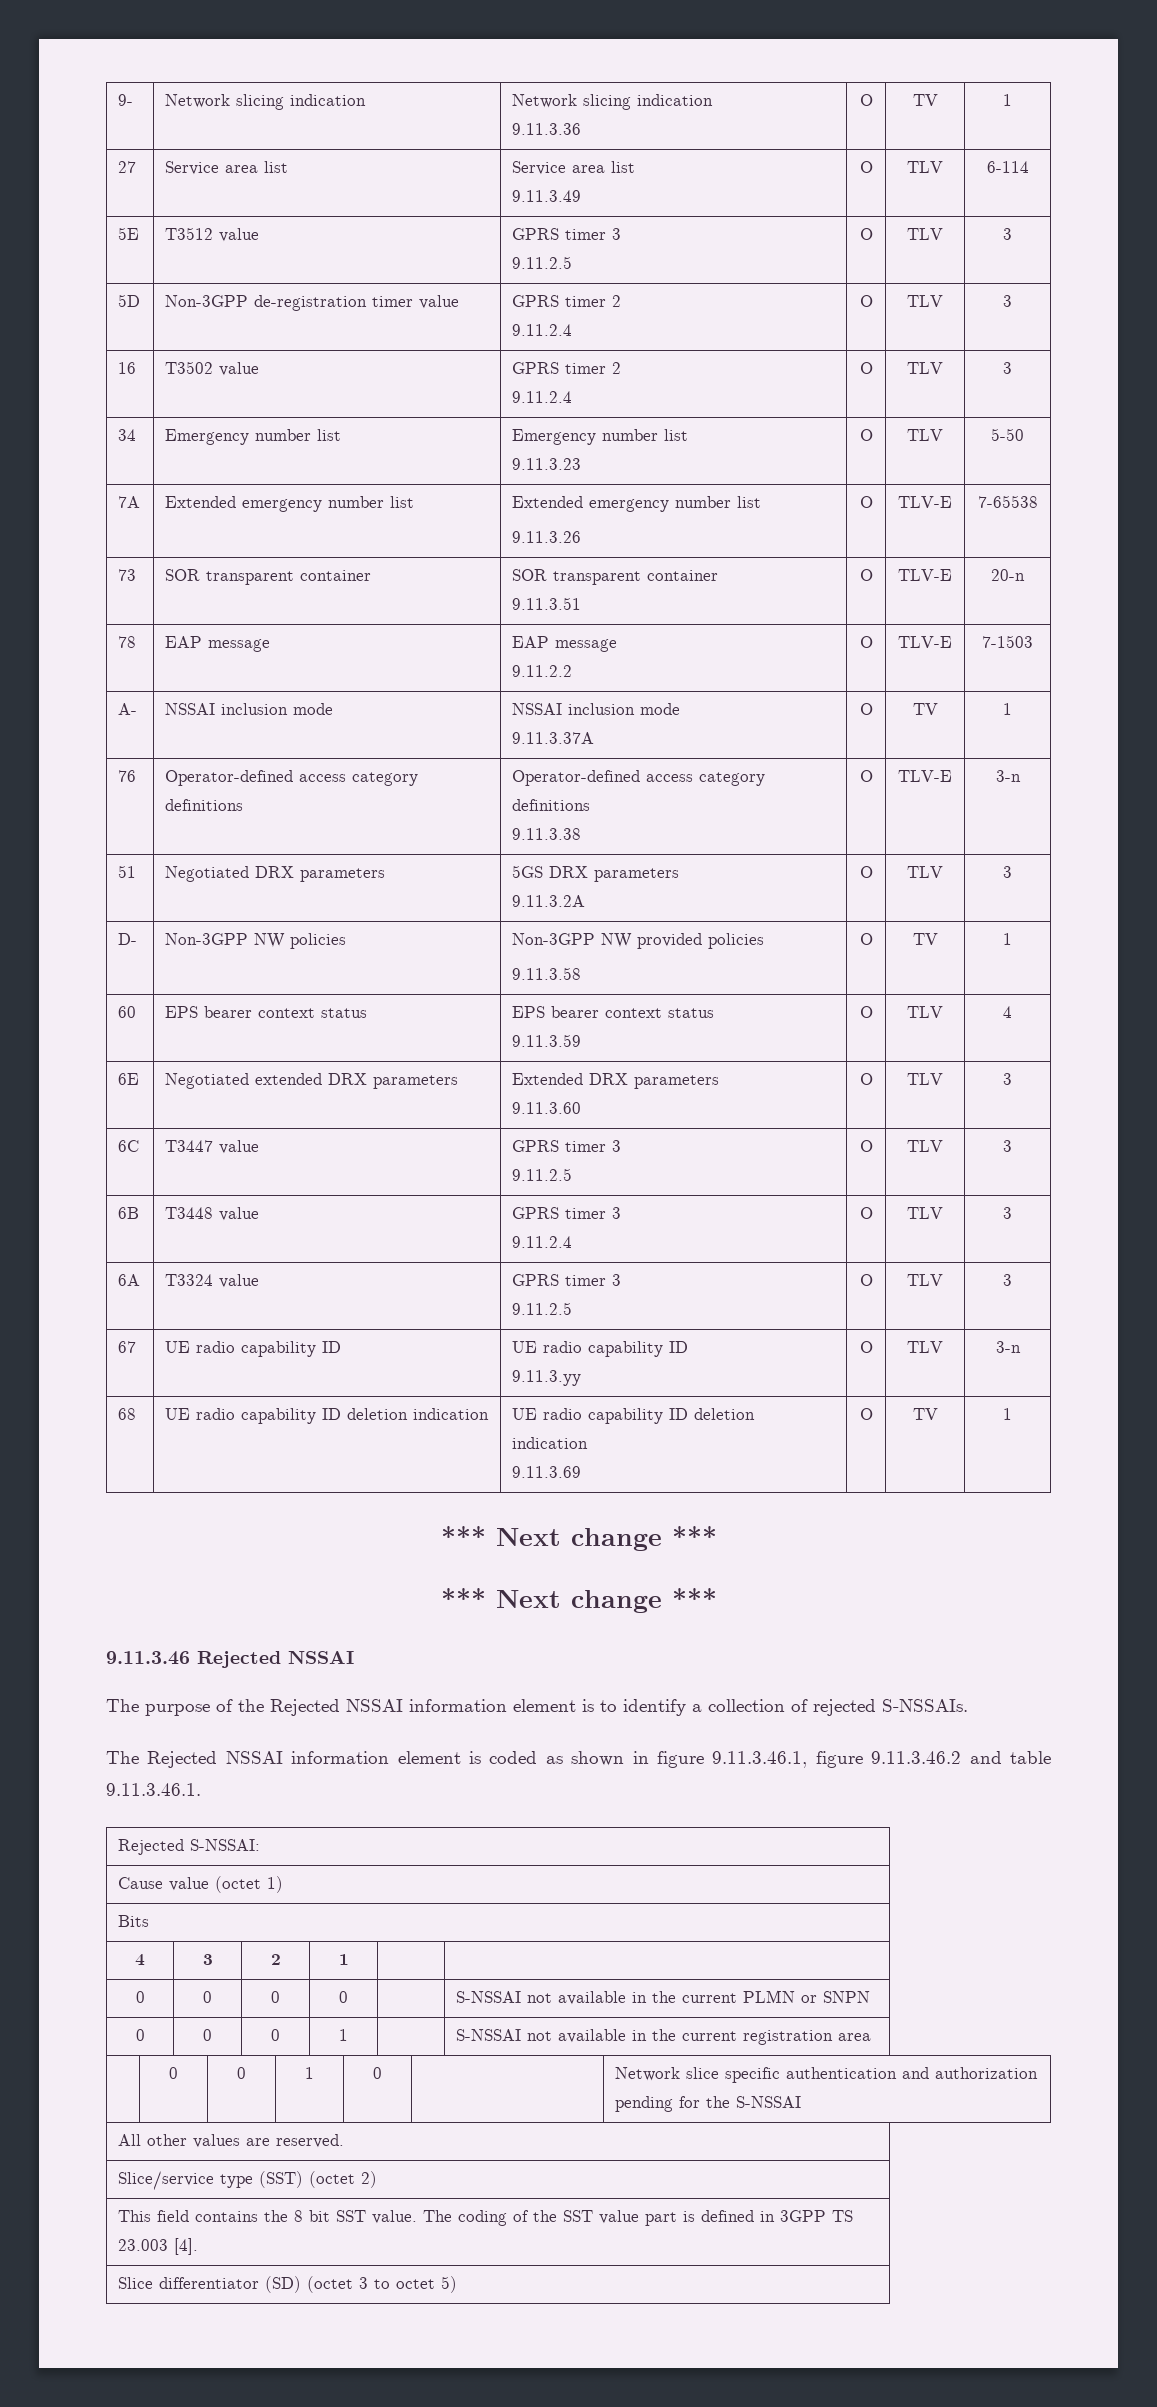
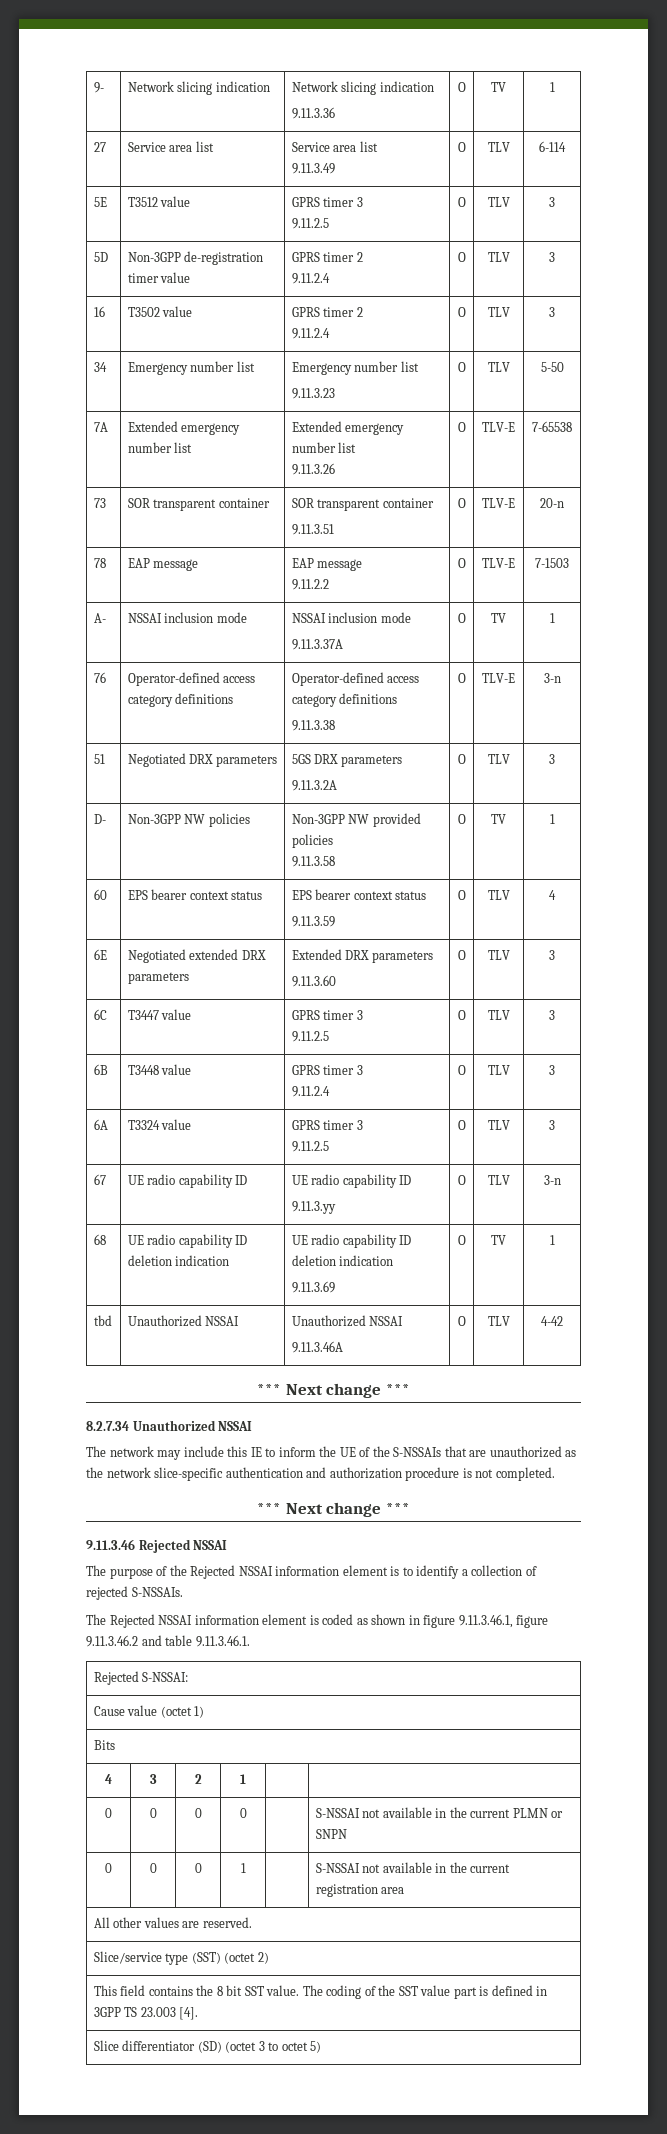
[440,1526,717,1551] // *** Next change *** -> [93,1315,112,1326] [127,1315,240,1327] [291,1315,404,1327] [291,1341,343,1353] [457,1316,466,1326] [487,1316,510,1326] [541,1316,563,1326] [257,1383,410,1398] [86,1420,253,1431] [86,1446,577,1460] [86,1467,555,1481] // tbd | Unauthorized NSSAI | Unauthorized NSSAI // 9.11.3.46A | O | TLV | 4-42 // *** Next change *** // 8.2.7.34 Unauthorized NSSAI // The network may include this IE to inform the UE of the S-NSSAIs that are unauthorized as the network slice-specific authentication and authorization procedure is not completed.
[169,2067,178,2079] [237,2067,246,2079] [305,2067,314,2079] [373,2067,382,2079] [615,2067,1039,2083] [615,2096,802,2112] // | 0 | 0 | 1 | 0 | | Network slice specific authentication and authorization pending for the S-NSSAI -> (405, 1890) none

